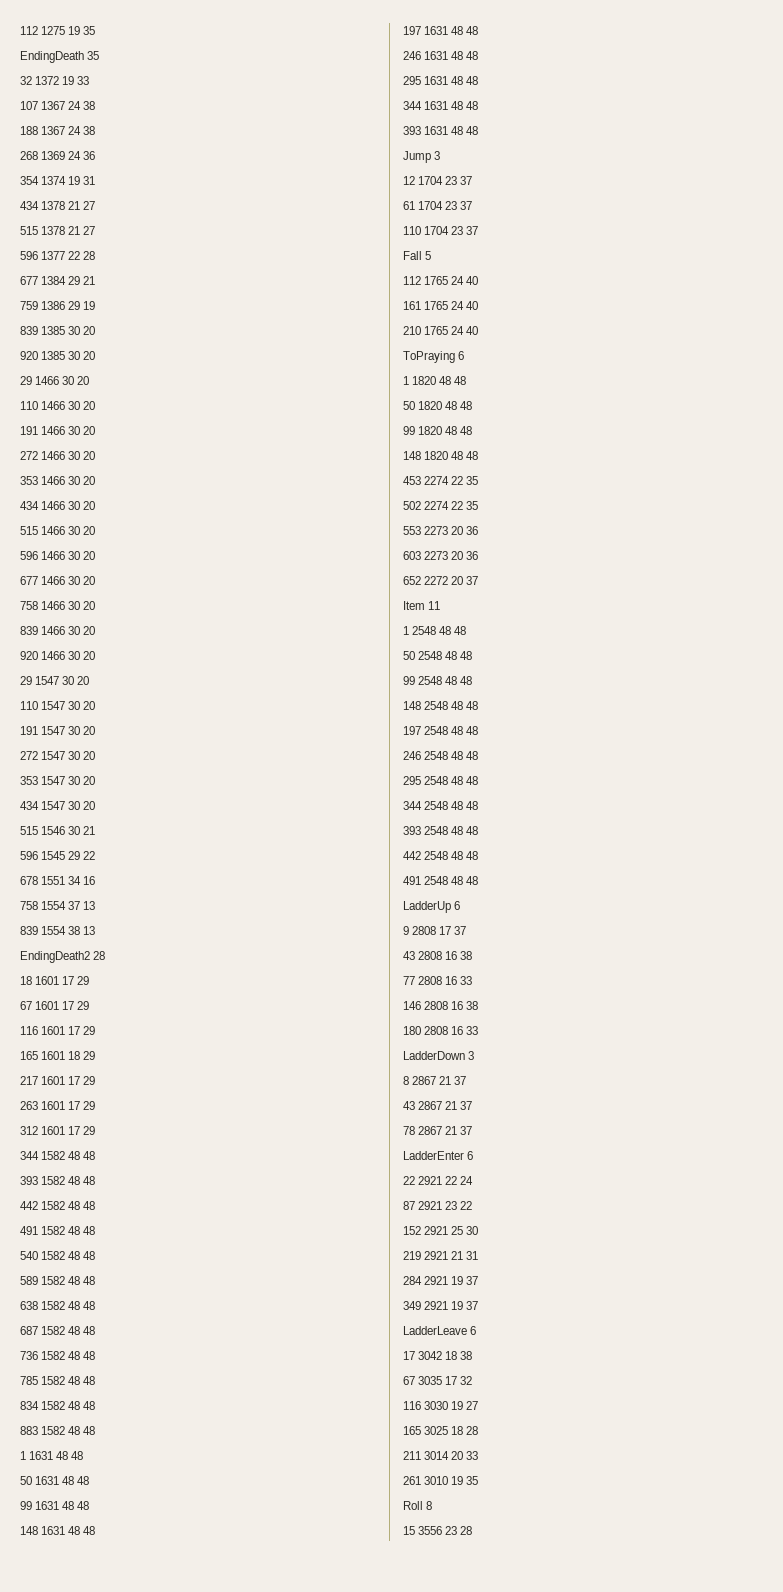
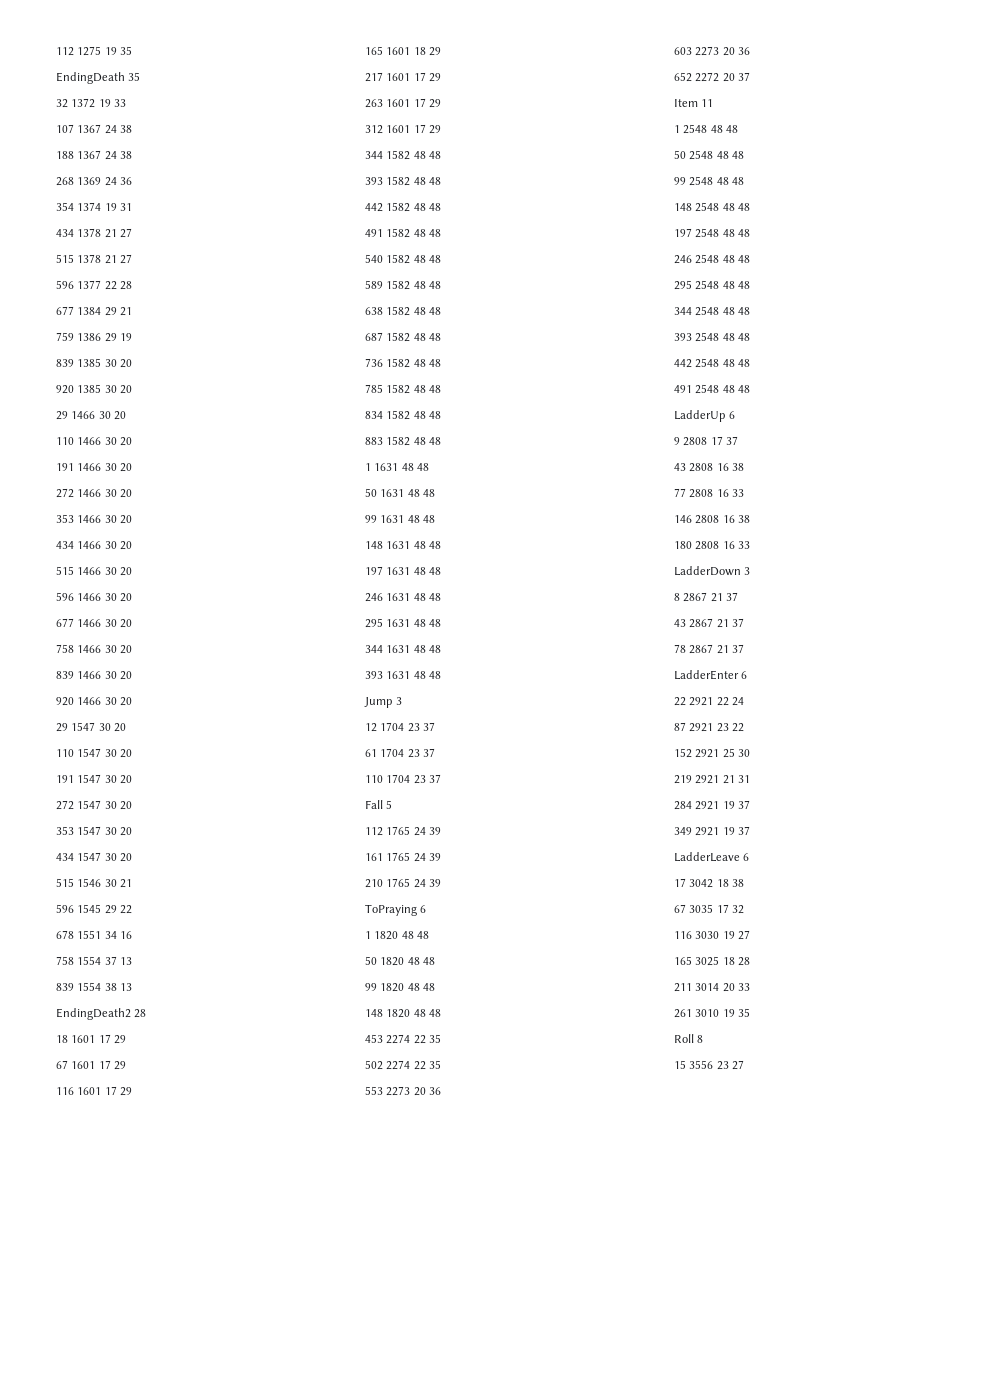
[466,276,479,285] 40 -> [429,827,442,835] 39
[466,301,479,310] 40 -> [429,853,442,861] 39
[466,326,479,335] 40 -> [429,879,442,887] 39
[460,1526,473,1535] 28 -> [732,1060,745,1070] 27

